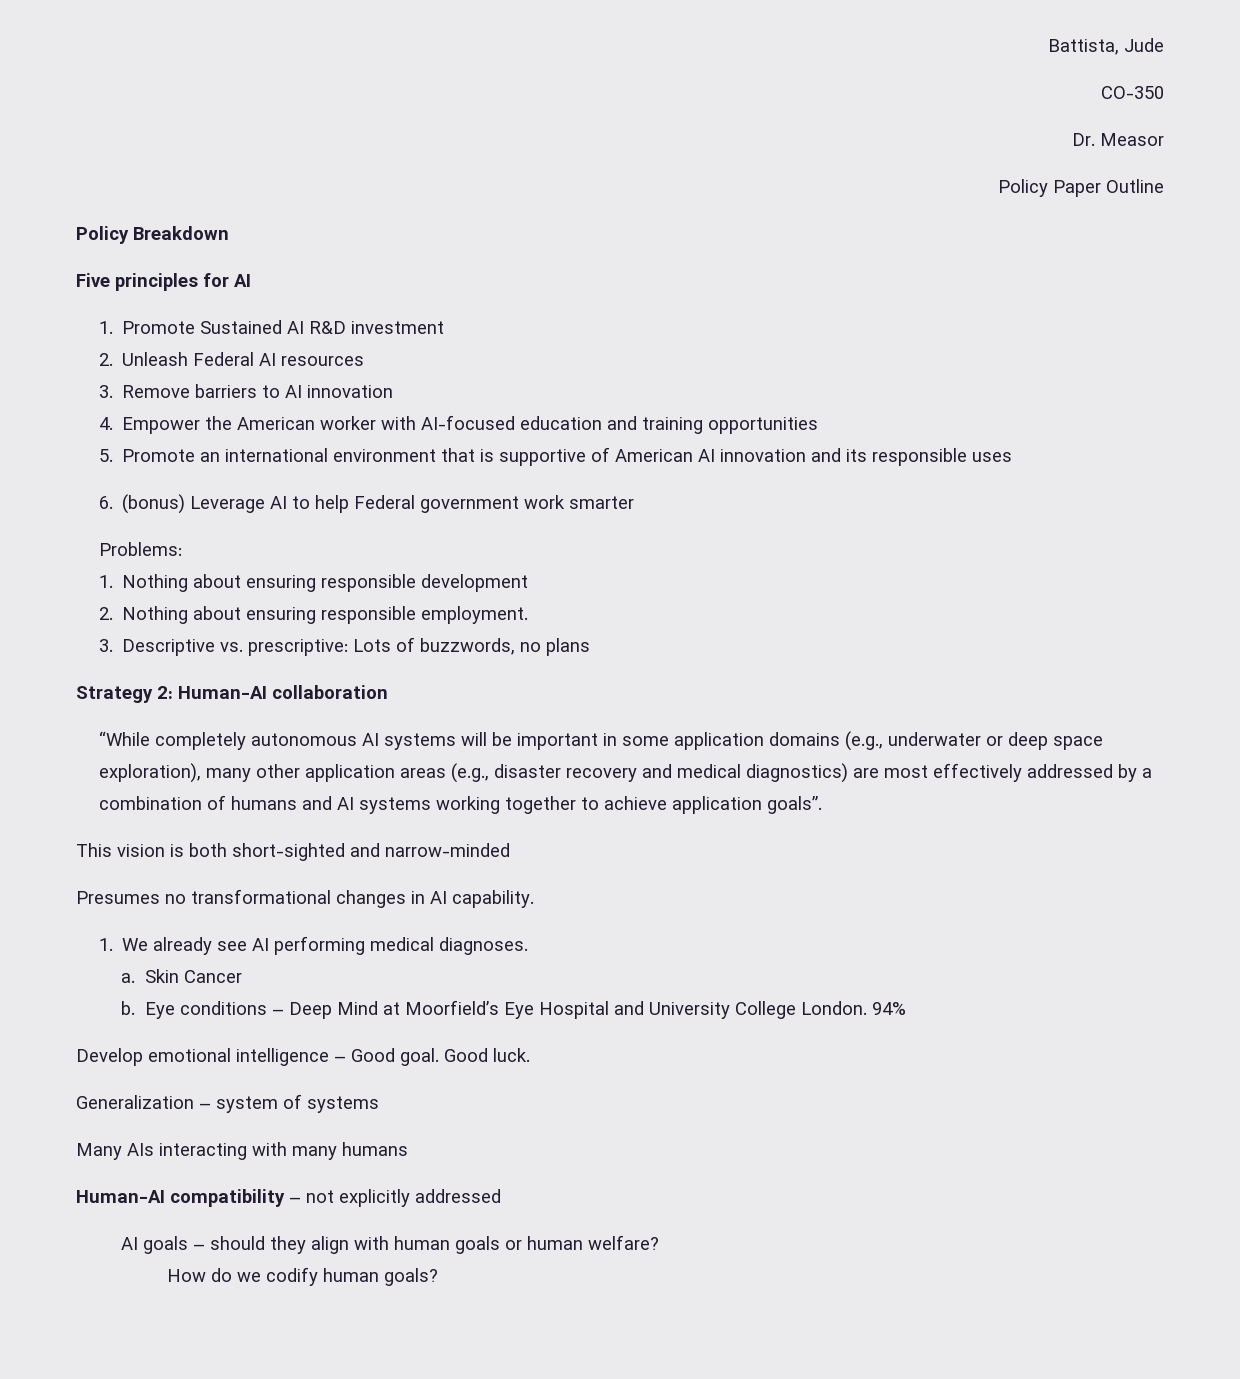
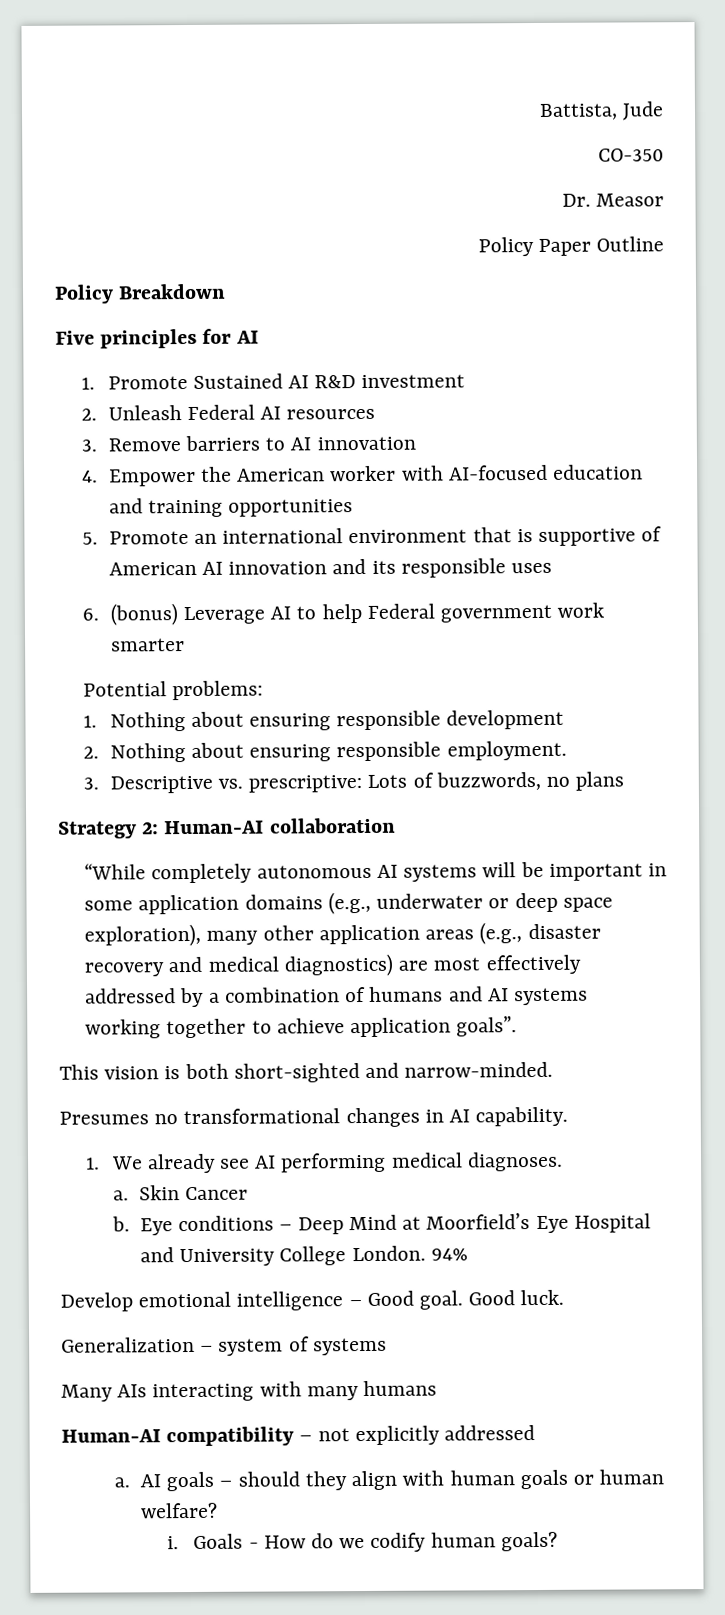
[98,542,182,556] Problems: -> [83,680,264,701] Potential problems:
[385,843,510,857] narrow-minded -> [404,1061,554,1078] narrow-minded.
(501, 1196) none -> [113,1477,130,1488] a.
(660, 1242) none -> [167,1533,259,1550] i. Goals -

